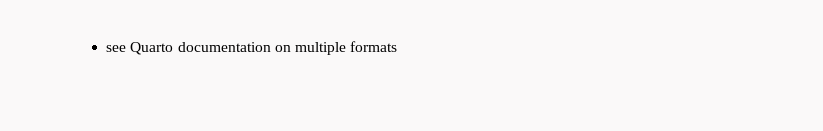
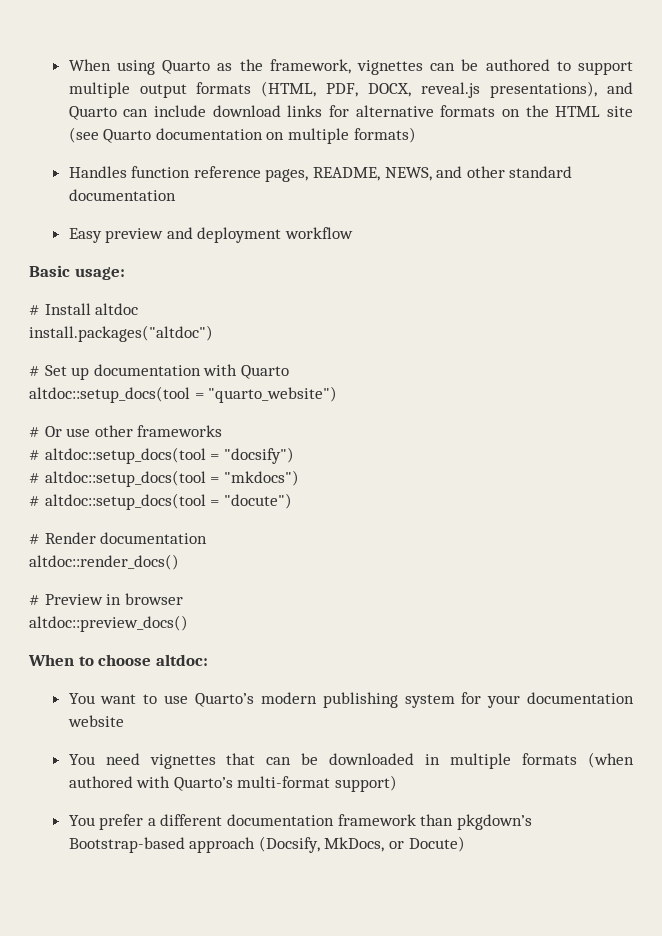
[106,41,398,55] see Quarto documentation on multiple formats -> [68,59,633,75] [68,81,633,98] [68,105,634,120] [68,127,416,144] [68,166,573,182] [68,189,176,201] [68,227,354,243] [29,265,125,280] [29,303,139,315] [29,325,213,342] [29,364,289,380] [29,386,338,403] [29,425,223,437] [29,447,294,464] [29,470,299,487] [29,493,292,510] [29,532,208,544] [29,554,179,570] [29,593,183,605] [29,615,188,632] [28,654,208,666] [68,692,634,708] [67,715,124,727] [68,752,634,769] [68,775,398,792] [68,814,532,830] [68,836,465,853] When using Quarto as the framework, vignettes can be authored to support multiple output formats (HTML, PDF, DOCX, reveal.js presentations), and Quarto can include download links for alternative formats on the HTML site (see Quarto documentation on multiple formats) // Handles function reference pages, README, NEWS, and other standard documentation // Easy preview and deployment workflow // Basic usage: // # Install altdoc // install.packages("altdoc") // # Set up documentation with Quarto // altdoc::setup_docs(tool = "quarto_website") // # Or use other frameworks // # altdoc::setup_docs(tool = "docsify") // # altdoc::setup_docs(tool = "mkdocs") // # altdoc::setup_docs(tool = "docute") // # Render documentation // altdoc::render_docs() // # Preview in browser // altdoc::preview_docs() // When to choose altdoc: // You want to use Quarto’s modern publishing system for your documentation website // You need vignettes that can be downloaded in multiple formats (when authored with Quarto’s multi-format support) // You prefer a different documentation framework than pkgdown’s Bootstrap-based approach (Docsify, MkDocs, or Docute)

